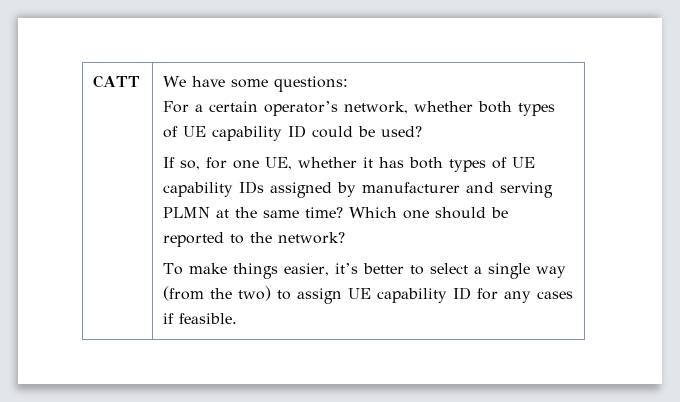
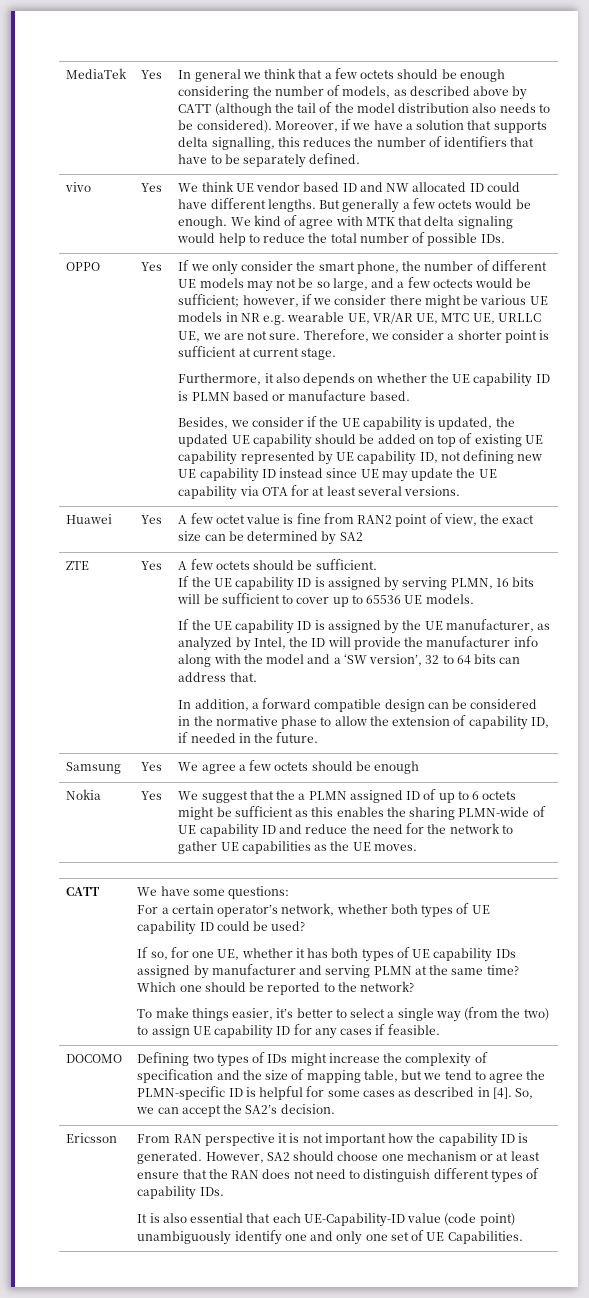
(93, 81) none -> [66,68,128,79] [141,70,163,79] [178,68,505,82] [178,85,528,100] [178,102,550,116] [178,119,547,133] [178,136,535,150] [178,153,361,168] [65,182,92,192] [141,183,163,192] [178,181,520,192] [178,198,531,213] [178,215,513,229] [177,232,505,246] [66,262,101,271] [141,262,163,271] [178,260,547,275] [178,277,532,292] [178,294,548,308] [178,312,541,325] [178,329,550,343] [178,346,337,360] [178,373,550,387] [178,390,410,401] [178,416,515,431] [178,433,543,448] [178,450,543,465] [178,468,497,482] [178,485,461,500] [66,514,113,524] [141,515,163,524] [178,513,535,527] [178,531,363,545] [66,561,90,570] [141,561,163,570] [178,559,377,570] [178,576,535,591] [177,593,474,607] [178,619,551,634] [178,636,538,651] [178,654,521,667] [178,672,257,682] [178,698,538,712] [178,715,549,730] [178,732,319,743] [66,762,122,774] [141,762,163,771] [178,760,420,774] [66,789,102,800] [141,791,163,800] [178,789,517,803] [178,806,546,820] [178,823,513,838] [178,841,417,854] MediaTek | Yes | In general we think that a few octets should be enough considering the number of models, as described above by CATT (although the tail of the model distribution also needs to be considered). Moreover, if we have a solution that supports delta signalling, this reduces the number of identifiers that have to be separately defined. // vivo | Yes | We think UE vendor based ID and NW allocated ID could have different lengths. But generally a few octets would be enough. We kind of agree with MTK that delta signaling would help to reduce the total number of possible IDs. // OPPO | Yes | If we only consider the smart phone, the number of different UE models may not be so large, and a few octects would be sufficient; however, if we consider there might be various UE models in NR e.g. wearable UE, VR/AR UE, MTC UE, URLLC UE, we are not sure. Therefore, we consider a shorter point is sufficient at current stage. // Furthermore, it also depends on whether the UE capability ID is PLMN based or manufacture based. // Besides, we consider if the UE capability is updated, the updated UE capability should be added on top of existing UE capability represented by UE capability ID, not defining new UE capability ID instead since UE may update the UE capability via OTA for at least several versions. // Huawei | Yes | A few octet value is fine from RAN2 point of view, the exact size can be determined by SA2 // ZTE | Yes | A few octets should be sufficient. // If the UE capability ID is assigned by serving PLMN, 16 bits will be sufficient to cover up to 65536 UE models. // If the UE capability ID is assigned by the UE manufacturer, as analyzed by Intel, the ID will provide the manufacturer info along with the model and a ‘SW version’, 32 to 64 bits can address that. // In addition, a forward compatible design can be considered in the normative phase to allow the extension of capability ID, if needed in the future. // Samsung | Yes | We agree a few octets should be enough // Nokia | Yes | We suggest that the a PLMN assigned ID of up to 6 octets might be sufficient as this enables the sharing PLMN-wide of UE capability ID and reduce the need for the network to gather UE capabilities as the UE moves. //
(238, 318) none -> [66,1054,123,1063] [137,1052,488,1067] [137,1069,546,1083] [137,1086,534,1100] [136,1104,335,1117] [66,1133,118,1143] [137,1133,529,1147] [137,1151,540,1164] [137,1168,540,1183] [137,1186,224,1200] [137,1213,515,1227] [137,1230,523,1245] // DOCOMO | Defining two types of IDs might increase the complexity of specification and the size of mapping table, but we tend to agree the PLMN-specific ID is helpful for some cases as described in [4]. So, we can accept the SA2’s decision. // Ericsson | From RAN perspective it is not important how the capability ID is generated. However, SA2 should choose one mechanism or at least ensure that the RAN does not need to distinguish different types of capability IDs. // It is also essential that each UE-Capability-ID value (code point) unambiguously identify one and only one set of UE Capabilities.

